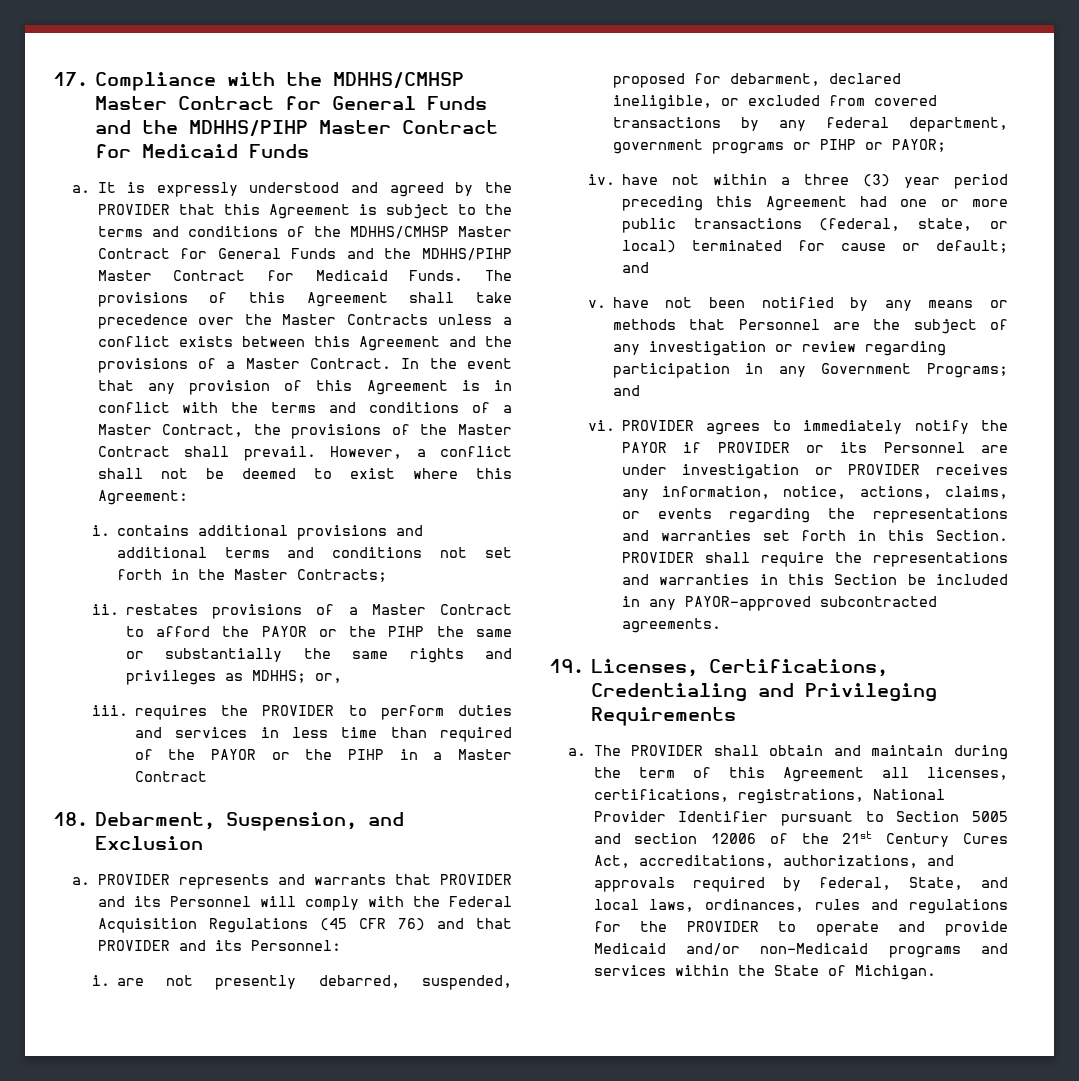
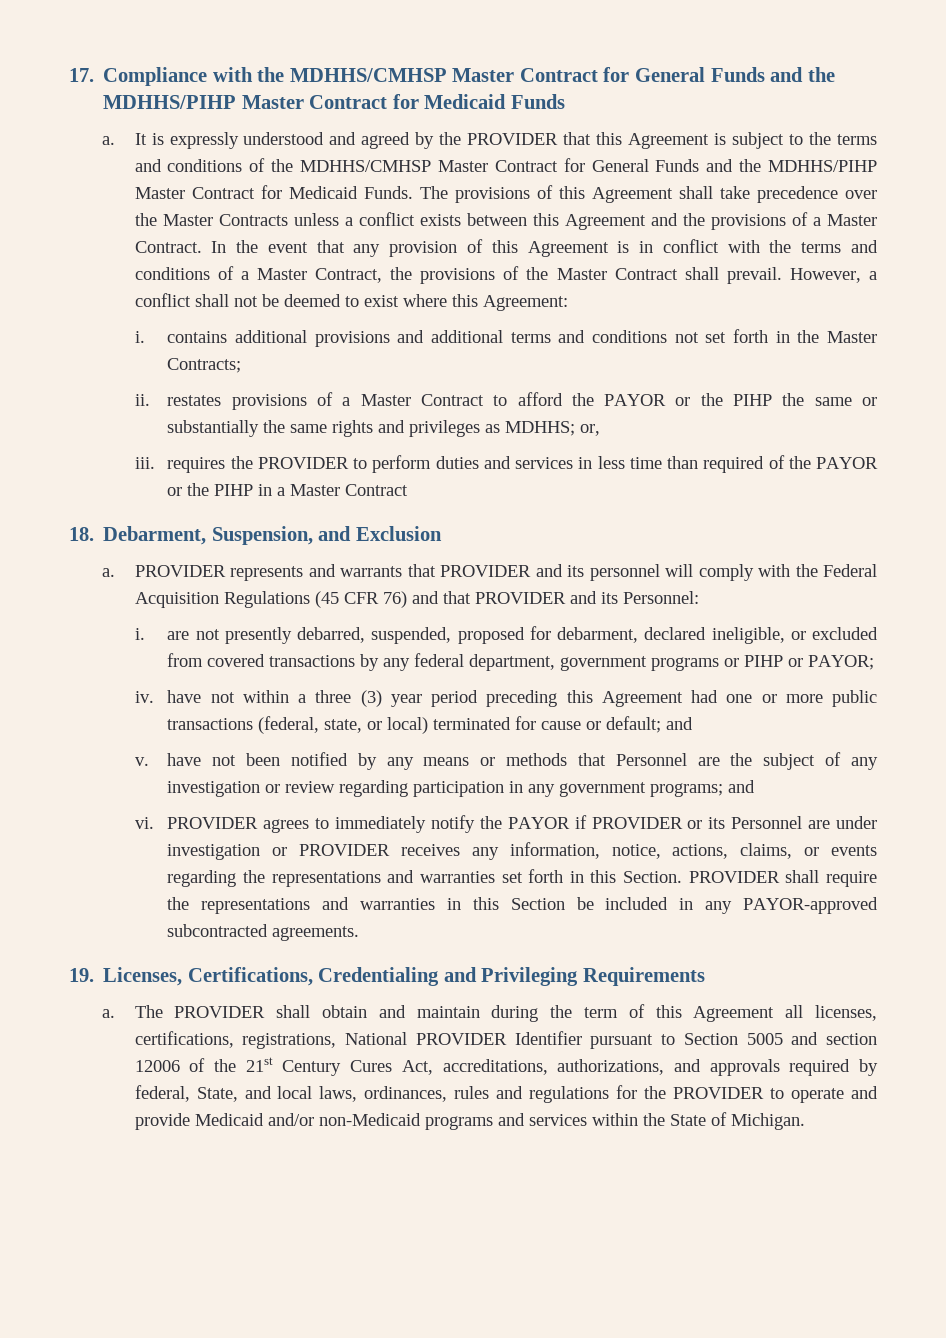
[169,896,251,907] Personnel -> [589,564,660,581] personnel
[821,363,1008,378] Government Programs; -> [559,782,724,797] government programs;
[593,811,666,822] Provider -> [415,1033,507,1045] PROVIDER

